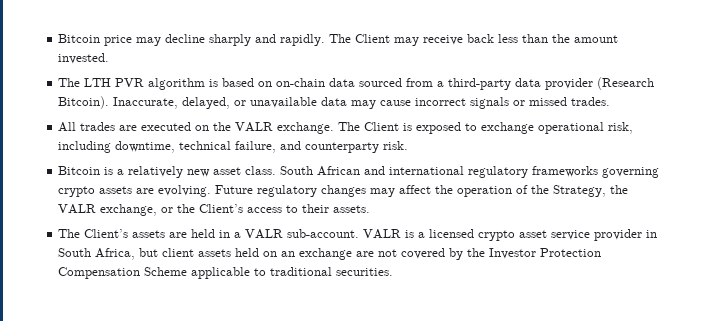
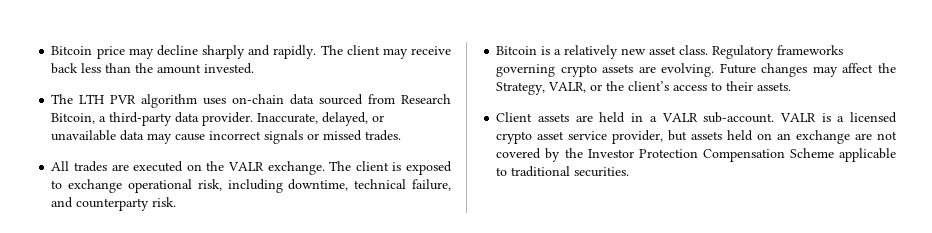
[355,34,391,43] Client -> [346,45,380,55] client
[209,78,273,87] is based on -> [203,98,227,105] uses
(434, 82) none -> [401,94,452,104] [51,113,96,124] Research Bitcoin,
[545,77,655,90] [58,96,110,109] provider (Research Bitcoin). -> [202,112,254,126] provider.
[364,122,400,131] Client -> [355,161,389,171] client
[280,166,529,178] South African and international regulatory -> [712,45,775,59] Regulatory
[257,185,318,197] regulatory -> (756, 68) none
[457,185,629,197] [58,204,158,216] operation of the Strategy, the VALR exchange, -> [496,82,587,95] Strategy, VALR,
[199,204,244,213] Client’s -> [628,81,670,91] client’s
[58,229,129,238] The Client’s -> [496,112,533,122] Client
[594,229,658,241] [58,248,195,260] provider in South Africa, but client -> [612,130,688,144] provider, but

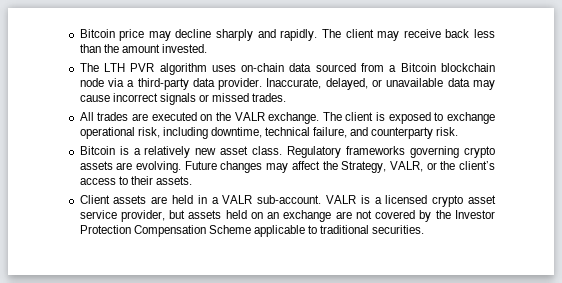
[401,94,452,104] [51,113,96,124] Research Bitcoin, -> [389,63,496,72] [79,78,124,87] a Bitcoin blockchain node via

